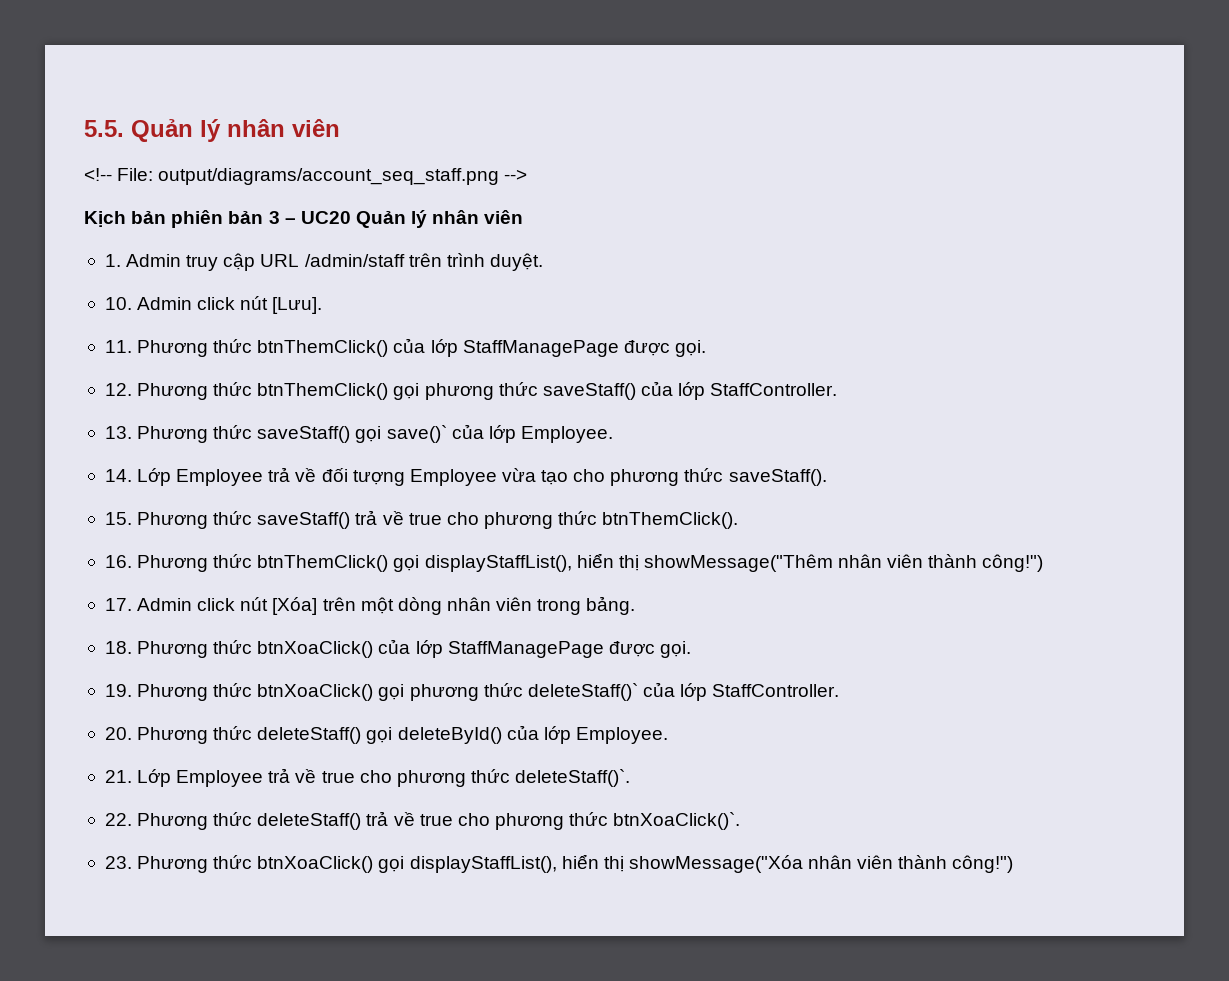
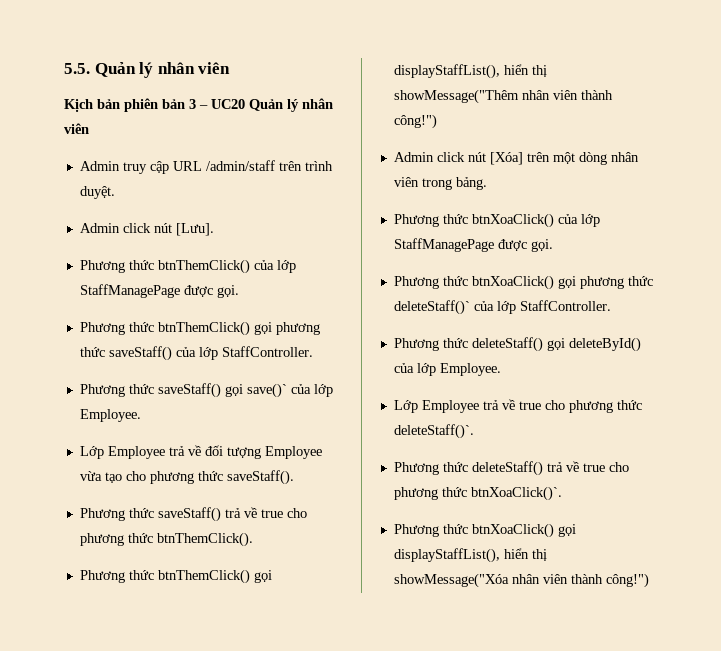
[84,168,528,185] // <!-- File: output/diagrams/account_seq_staff.png --> -> (231, 68) none
[104,254,121,267] 1. -> (89, 128) none
[104,297,132,310] 10. -> (115, 192) none
[104,340,132,353] 11. -> (214, 229) none
[104,383,132,396] 12. -> (239, 291) none
[104,426,132,439] 13. -> (313, 351) none
[104,469,132,482] 14. -> (141, 415) none
[104,512,132,525] 15. -> (294, 477) none
[104,555,132,568] 16. -> (253, 539) none
[104,598,132,611] 17. -> (437, 121) none
[104,641,132,654] 18. -> (487, 183) none
[104,684,132,697] 19. -> (553, 245) none
[104,727,132,740] 20. -> (611, 305) none
[104,770,132,783] 21. -> (501, 369) none
[104,813,132,826] 22. -> (474, 431) none
[104,856,132,869] 23. -> (562, 493) none

